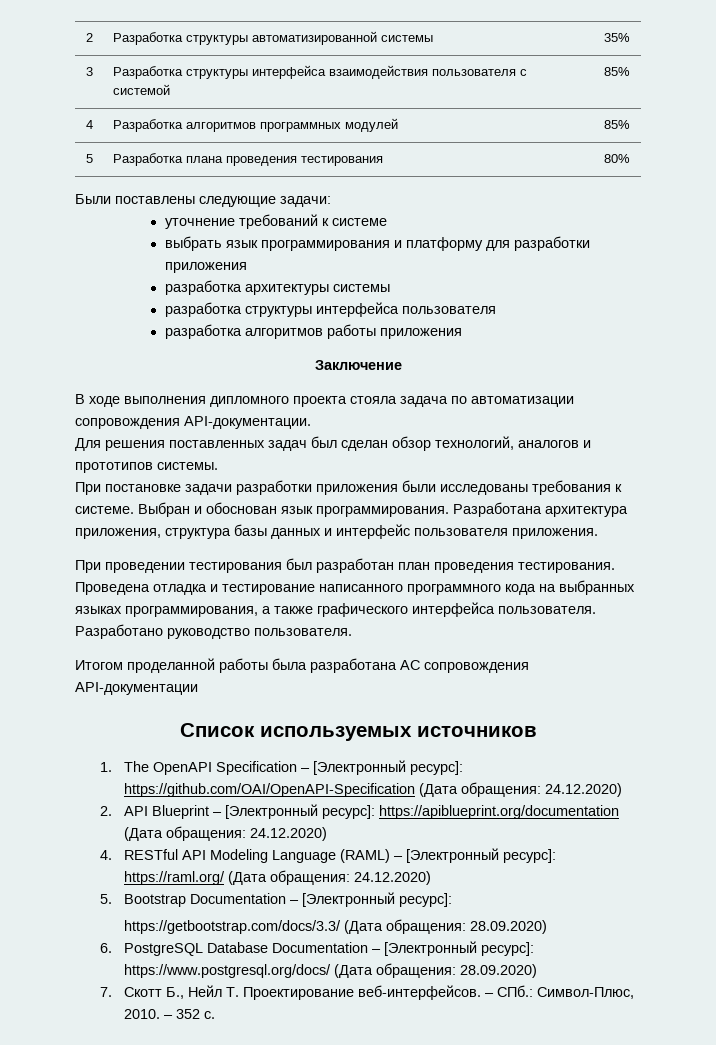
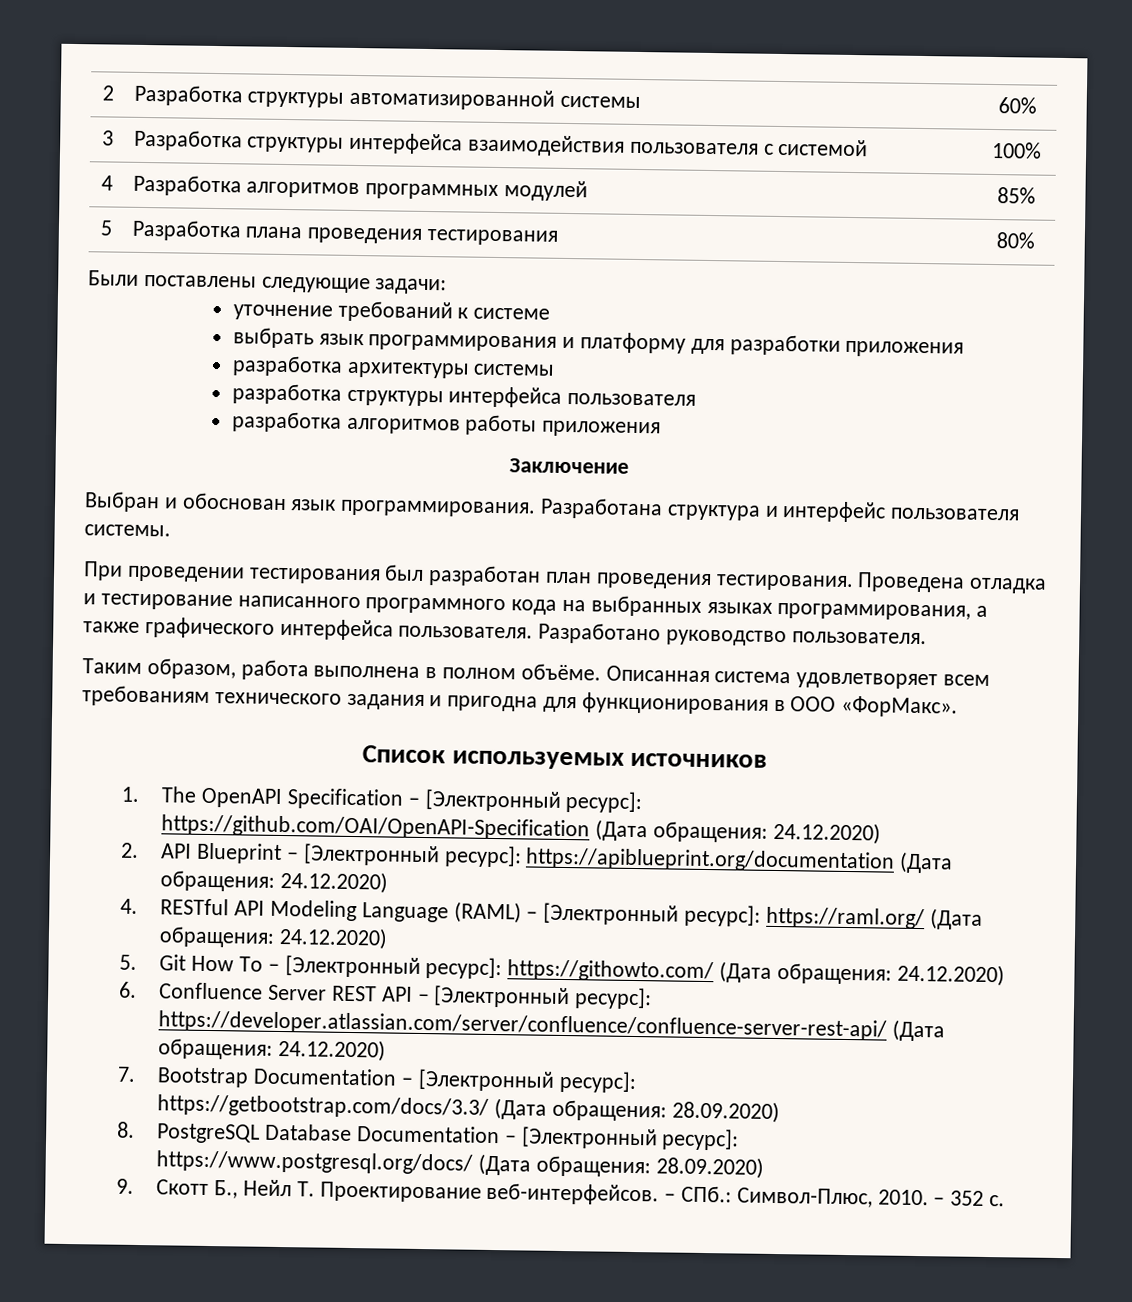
[603,33,630,42] 35% -> [997,97,1037,114] 60%
[603,67,630,76] 85% -> [992,141,1042,159] 100%
[75,394,574,407] [75,416,311,429] [75,436,591,451] [75,462,218,473] [75,480,622,495] [75,506,134,514] В ходе выполнения дипломного проекта стояла задача по автоматизации сопровождения API-документации. // Для решения поставленных задач был сделан обзор технологий, аналогов и прототипов системы. // При постановке задачи разработки приложения были исследованы требования к системе. -> (629, 466) none
[545,506,628,517] [75,524,321,539] архитектура приложения, структура базы данных -> [666,504,761,521] структура
[512,528,598,539] приложения. -> [84,524,171,537] системы.
[75,658,529,673] [75,682,198,695] Итогом проделанной работы была разработана АС сопровождения API-документации -> [82,658,991,690] [82,685,959,718] Таким образом, работа выполнена в полном объёме. Описанная система удовлетворяет всем требованиям технического задания и пригодна для функционирования в ООО «ФорМакс».
(112, 899) none -> [159,954,1005,987] [118,981,653,1010] [158,1010,946,1042] [158,1038,387,1062] [116,1066,136,1082] Git How To – [Электронный ресурс]: https://githowto.com/ (Дата обращения: 24.12.2020) // 6. Confluence Server REST API – [Электронный ресурс]: https://developer.atlassian.com/server/confluence/confluence-server-rest-api/ (Дата обращения: 24.12.2020) // 7.
[99,943,112,953] 6. -> [116,1121,135,1138] 8.
[99,987,112,997] 7. -> [115,1178,134,1194] 9.

